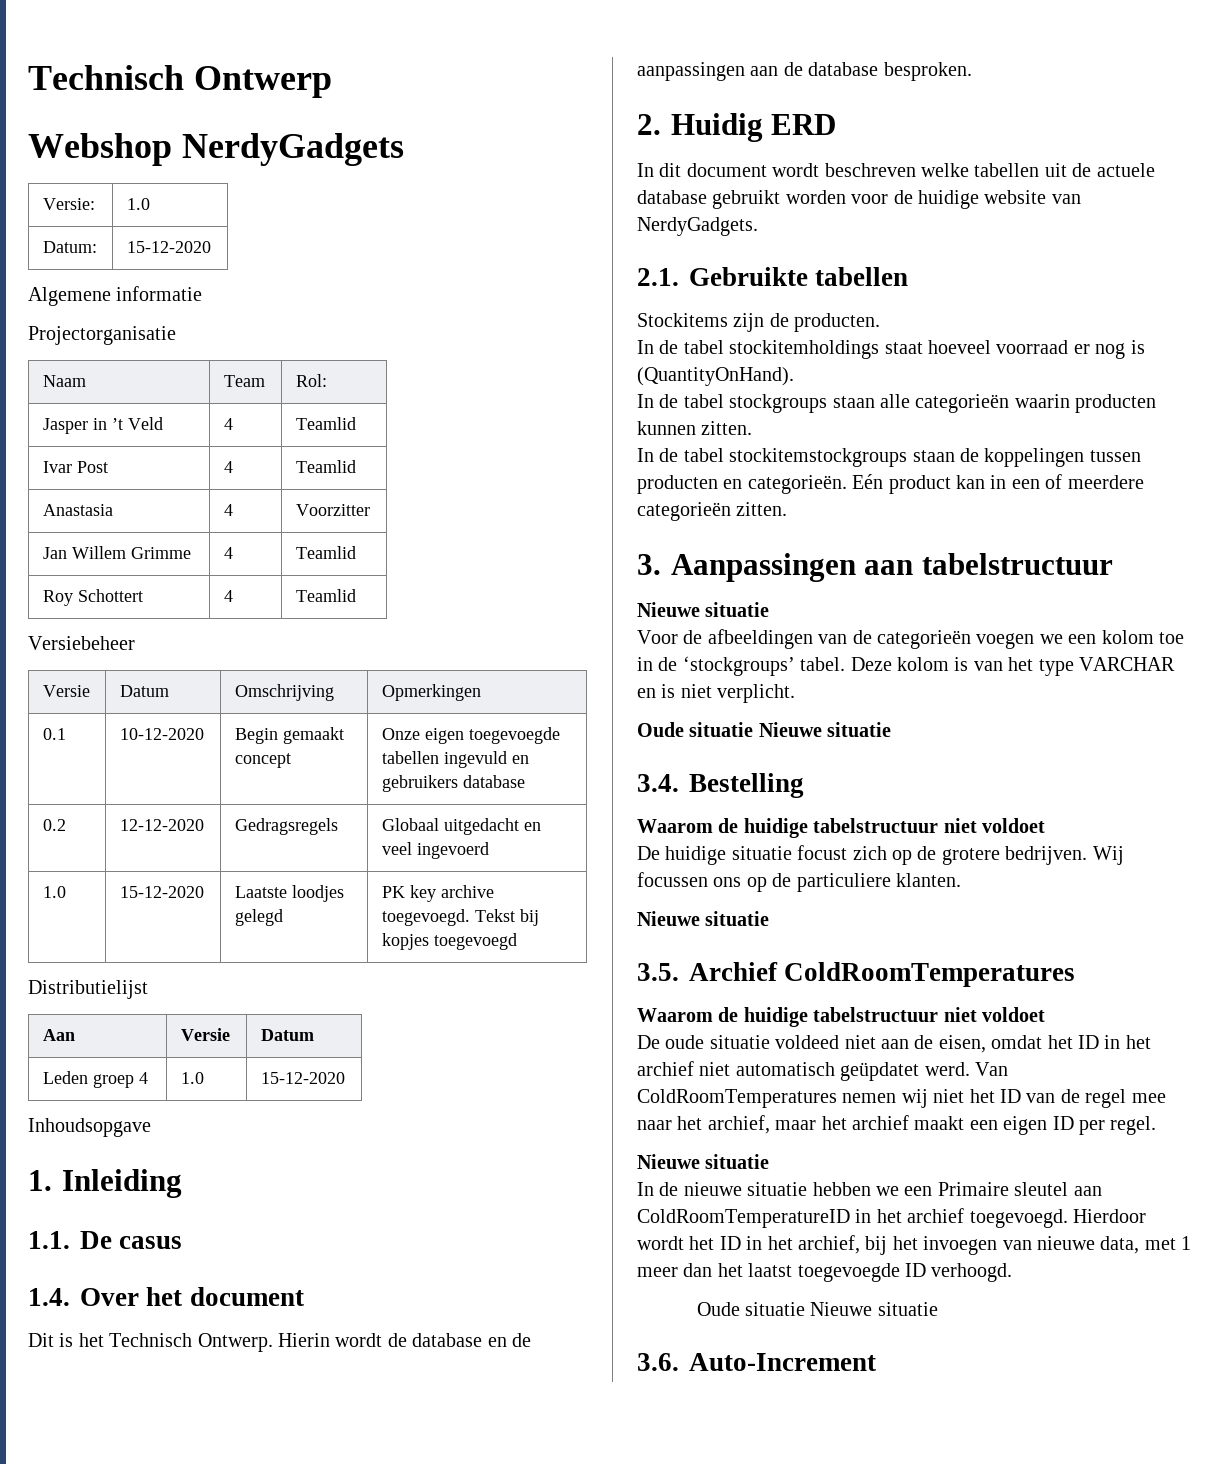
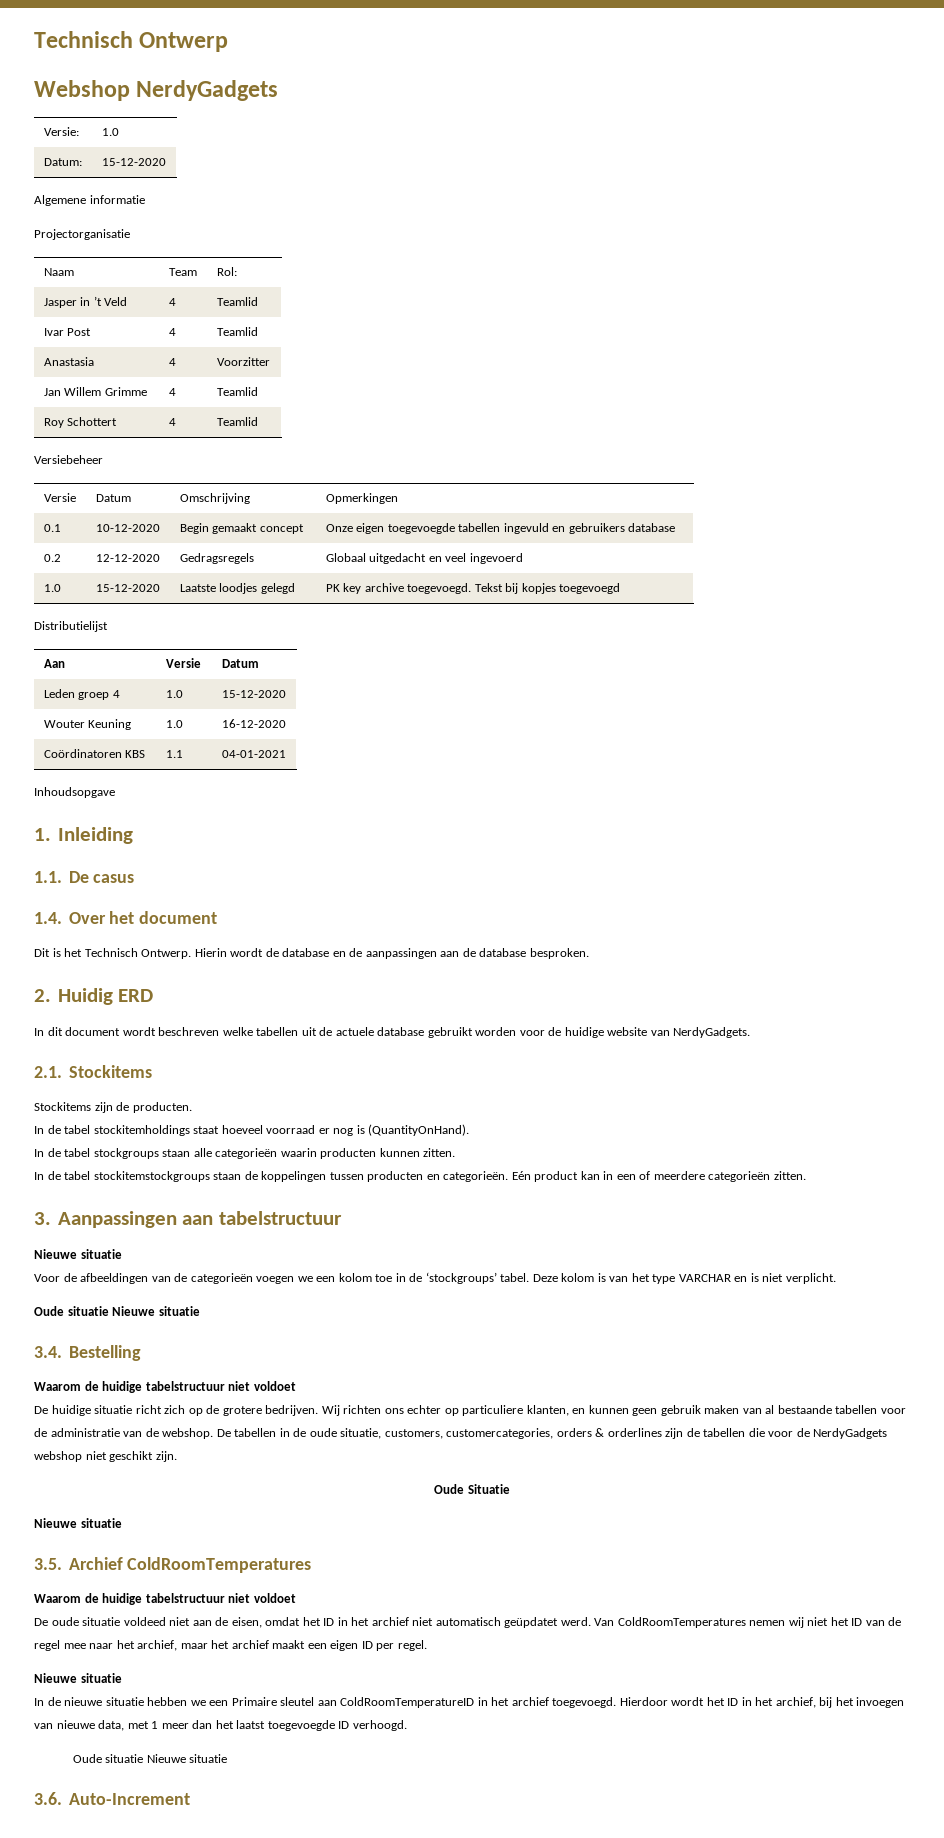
(345, 1078) none -> [43,719,132,730] [165,720,183,728] [221,719,286,728] [43,749,146,758] [165,750,183,758] [221,750,286,758] // Wouter Keuning | 1.0 | 16-12-2020 // Coördinatoren KBS | 1.1 | 04-01-2021
[689,267,909,286] Gebruikte tabellen -> [68,1065,152,1078] Stockitems
[797,845,848,860] focust -> [135,1405,162,1414] richt
[637,872,961,892] focussen ons op de particuliere klanten. -> [343,1405,906,1416] [34,1428,888,1439] [34,1451,177,1462] [434,1484,510,1494] richten ons echter op particuliere klanten, en kunnen geen gebruik maken van al bestaande tabellen voor de administratie van de webshop. De tabellen in de oude situatie, customers, customercategories, orders & orderlines zijn de tabellen die voor de NerdyGadgets webshop niet geschikt zijn. // Oude Situatie

